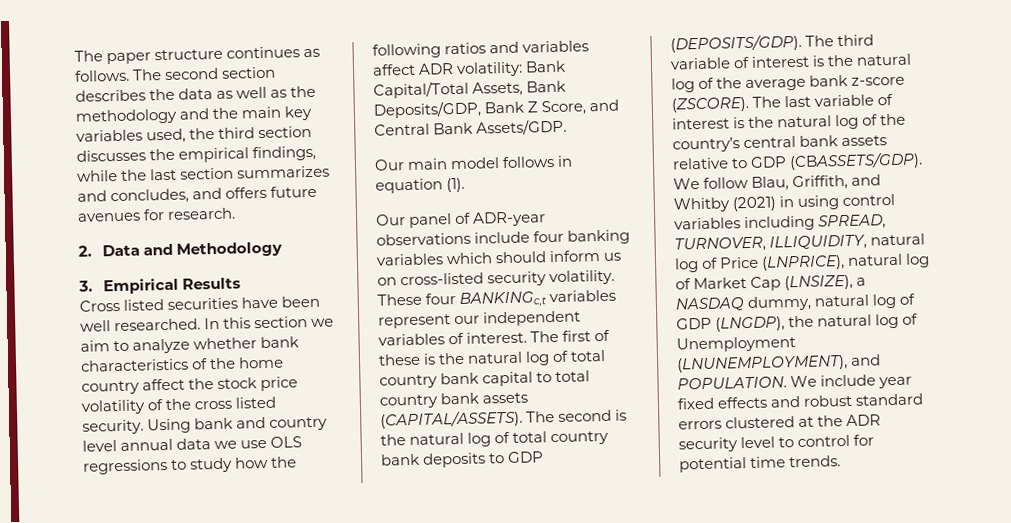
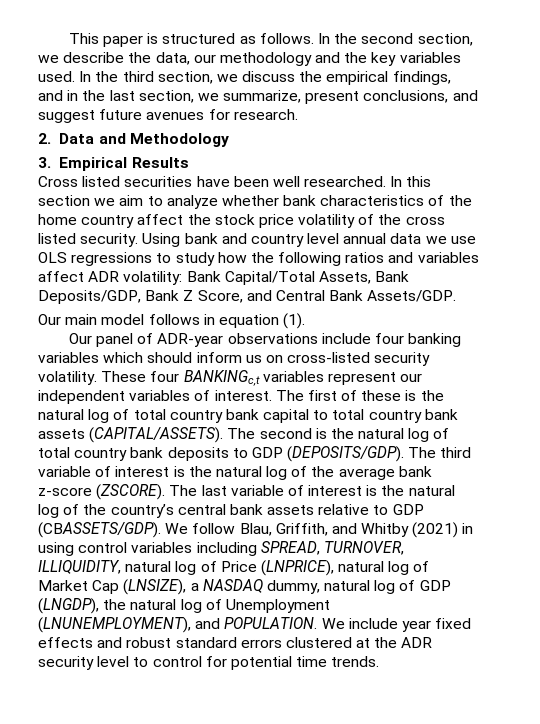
[74,46,321,65] [74,66,277,82] [75,85,317,102] The paper structure continues as follows. The second section describes the data as well as the -> [68,33,473,47] [38,52,216,65] This paper is structured as follows. In the second section, we describe the data, our
[241,106,282,119] main -> (368, 57) none
[146,125,313,144] [76,145,317,163] [77,165,331,182] [77,186,268,205] used, the third section discusses the empirical findings, while the last section summarizes and concludes, and offers -> [38,71,451,85] [38,90,478,104] [38,110,95,123] used. In the third section, we discuss the empirical findings, and in the last section, we summarize, present conclusions, and suggest

